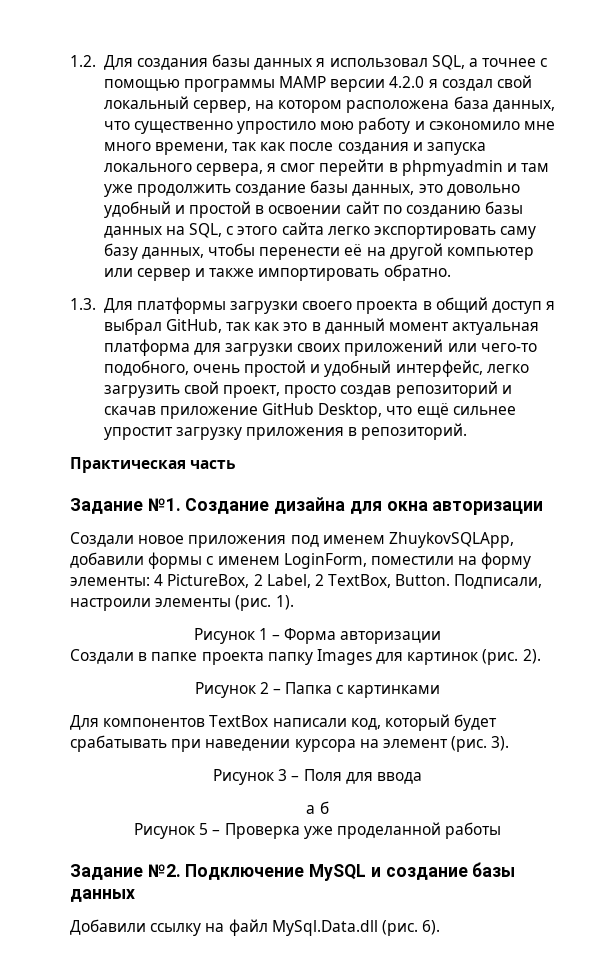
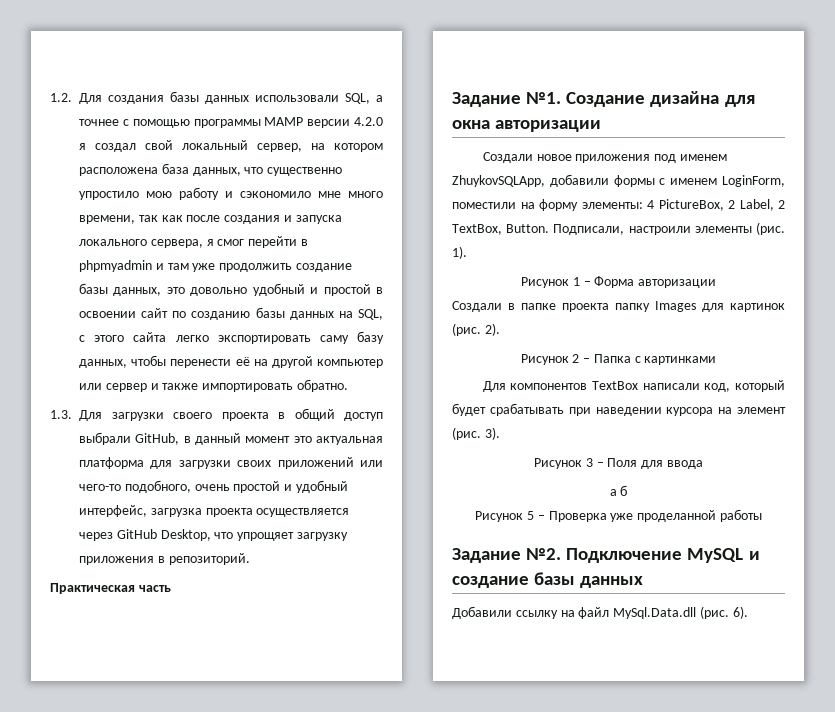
[316,58,428,67] я использовал -> [255,95,339,102] использовали
[136,297,226,314] платформы -> (102, 415) none
[546,301,556,310] [103,318,308,335] я выбрал GitHub, так как это -> [79,432,180,445] выбрали GitHub,
(450, 326) none -> [293,436,312,443] это
[486,364,529,373] [103,381,512,398] [103,403,516,419] [103,427,173,440] легко загрузить свой проект, просто создав репозиторий и скачав приложение GitHub Desktop, что ещё сильнее упростит -> [150,508,350,517] [79,529,295,541] загрузка проекта осуществляется через GitHub Desktop, что упрощяет

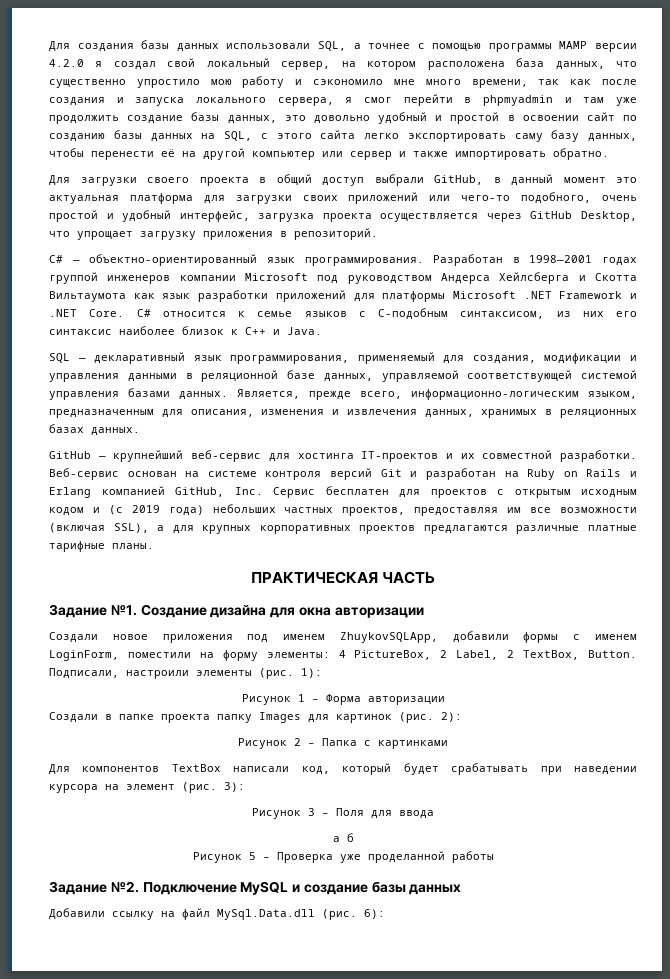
[50,93,72,102] 1.2. -> (49, 46) none
[50,410,72,419] 1.3. -> (609, 154) none
[237,532,295,541] упрощяет -> [77,231,133,240] упрощает
[50,583,171,594] Практическая часть -> [49,254,637,266] [49,272,637,284] [49,290,637,302] [49,308,637,320] [49,326,322,335] [49,352,637,364] [49,370,637,382] [49,388,637,400] [49,409,637,418] [49,424,140,436] [49,450,637,462] [49,468,638,480] [49,486,637,498] [49,504,638,516] [49,523,637,534] [49,541,154,552] [250,571,436,584] C# — объектно-ориентированный язык программирования. Разработан в 1998—2001 годах группой инженеров компании Microsoft под руководством Андерса Хейлсберга и Скотта Вильтаумота как язык разработки приложений для платформы Microsoft .NET Framework и .NET Core. C# относится к семье языков с C-подобным синтаксисом, из них его синтаксис наиболее близок к C++ и Java. // SQL — декларативный язык программирования, применяемый для создания, модификации и управления данными в реляционной базе данных, управляемой соответствующей системой управления базами данных. Является, прежде всего, информационно-логическим языком, предназначенным для описания, изменения и извлечения данных, хранимых в реляционных базах данных. // GitHub — крупнейший веб-сервис для хостинга IT-проектов и их совместной разработки. Веб-сервис основан на системе контроля версий Git и разработан на Ruby on Rails и Erlang компанией GitHub, Inc. Сервис бесплатен для проектов с открытым исходным кодом и (с 2019 года) небольших частных проектов, предоставляя им все возможности (включая SSL), а для крупных корпоративных проектов предлагаются различные платные тарифные планы. // ПРАКТИЧЕСКАЯ ЧАСТЬ
[452,246,467,259] 1). -> [301,668,322,678] 1):
[484,323,500,336] 2). -> [441,712,462,722] 2):
[484,427,500,440] 3). -> [224,782,245,792] 3):
[732,606,748,619] 6). -> [364,909,385,919] 6):

